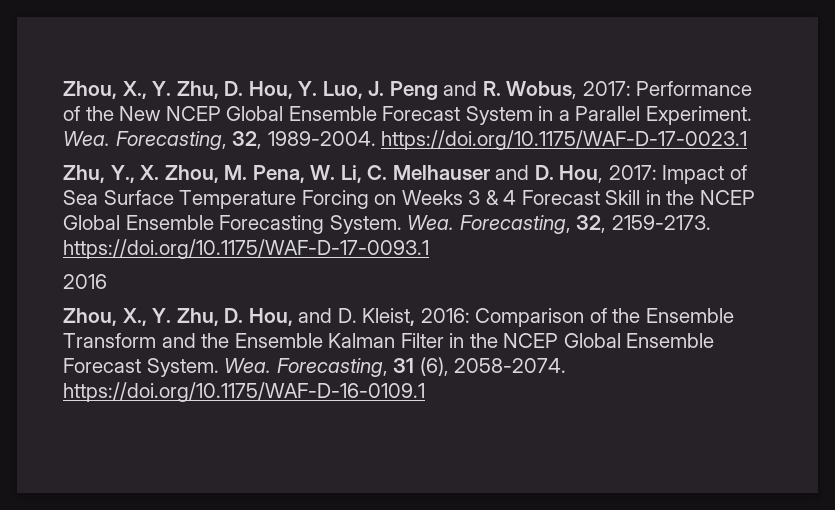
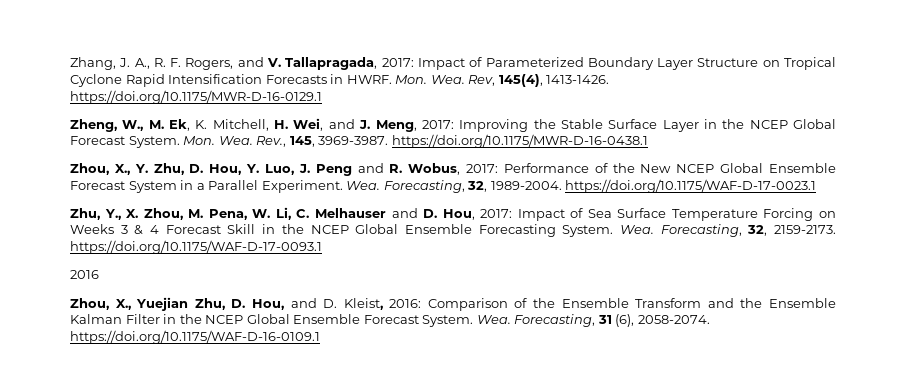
(63, 90) none -> [70,57,836,70] [70,74,610,87] [70,90,322,104] [70,118,837,132] [70,134,648,148] Zhang, J. A., R. F. Rogers, and V. Tallapragada, 2017: Impact of Parameterized Boundary Layer Structure on Tropical Cyclone Rapid Intensification Forecasts in HWRF. Mon. Wea. Rev, 145(4), 1413-1426. https://doi.org/10.1175/MWR-D-16-0129.1 // Zheng, W., M. Ek, K. Mitchell, H. Wei, and J. Meng, 2017: Improving the Stable Surface Layer in the NCEP Global Forecast System. Mon. Wea. Rev., 145, 3969-3987. https://doi.org/10.1175/MWR-D-16-0438.1 //
[152,308,172,323] Y. -> [136,297,189,311] Yuejian

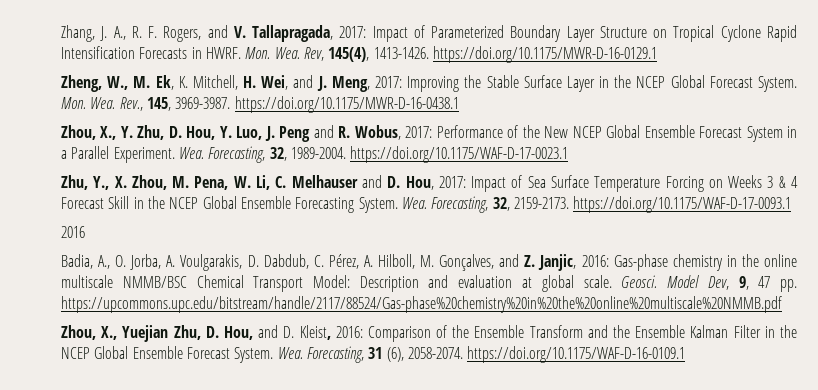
(99, 274) none -> [61,254,797,271] [61,275,797,292] [61,296,782,313] // Badia, A., O. Jorba, A. Voulgarakis, D. Dabdub, C. Pérez, A. Hilboll, M. Gonçalves, and Z. Janjic, 2016: Gas-phase chemistry in the online multiscale NMMB/BSC Chemical Transport Model: Description and evaluation at global scale. Geosci. Model Dev, 9, 47 pp. https://upcommons.upc.edu/bitstream/handle/2117/88524/Gas-phase%20chemistry%20in%20the%20online%20multiscale%20NMMB.pdf

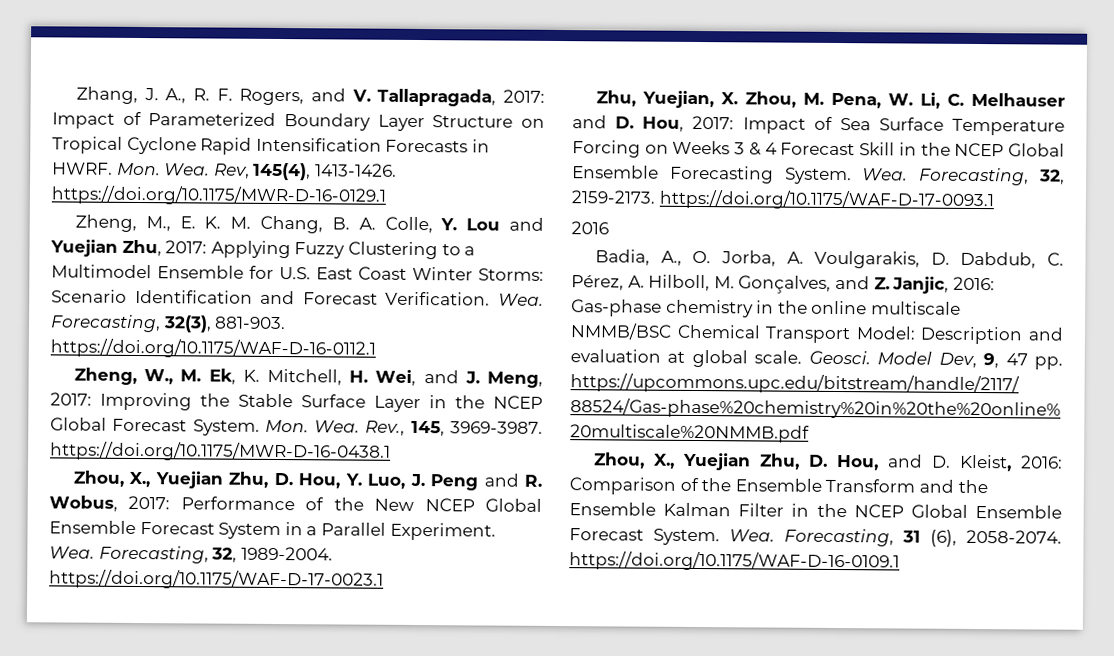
(657, 54) none -> [75,214,544,234] [50,239,476,260] [51,264,544,281] [51,289,544,306] [50,314,287,333] [50,338,376,359] // Zheng, M., E. K. M. Chang, B. A. Colle, Y. Lou and Yuejian Zhu, 2017: Applying Fuzzy Clustering to a Multimodel Ensemble for U.S. East Coast Winter Storms: Scenario Identification and Forecast Verification. Wea. Forecasting, 32(3), 881-903. https://doi.org/10.1175/WAF-D-16-0112.1
[120,126,133,138] Y. -> [154,471,223,489] Yuejian
[93,176,110,190] Y., -> [642,90,715,109] Yuejian,

